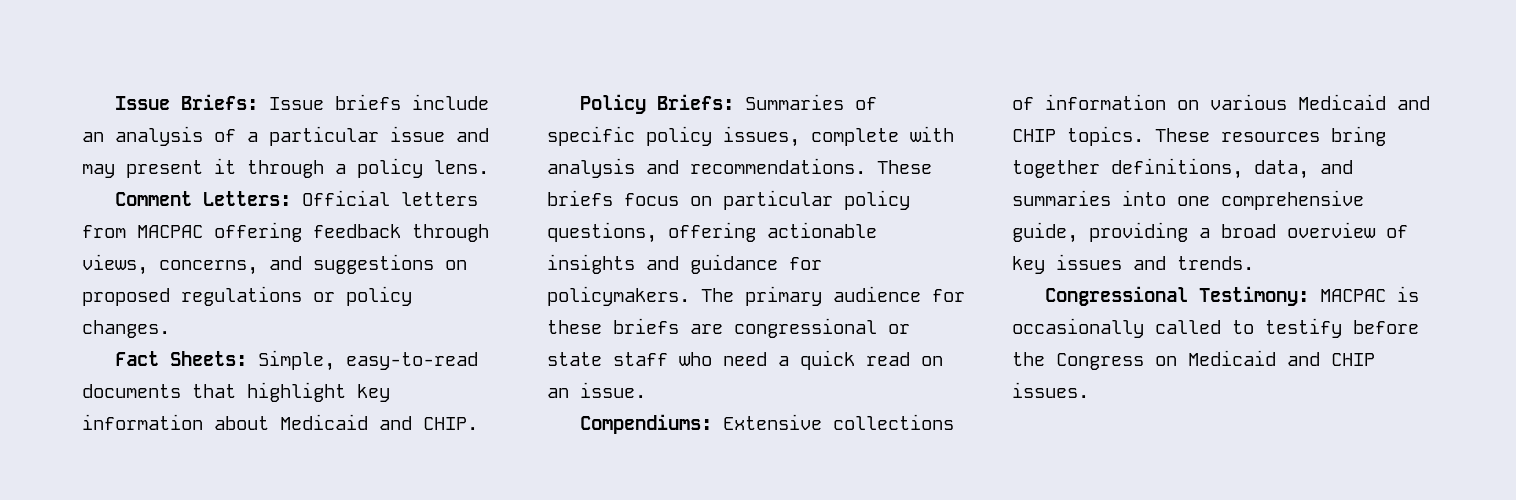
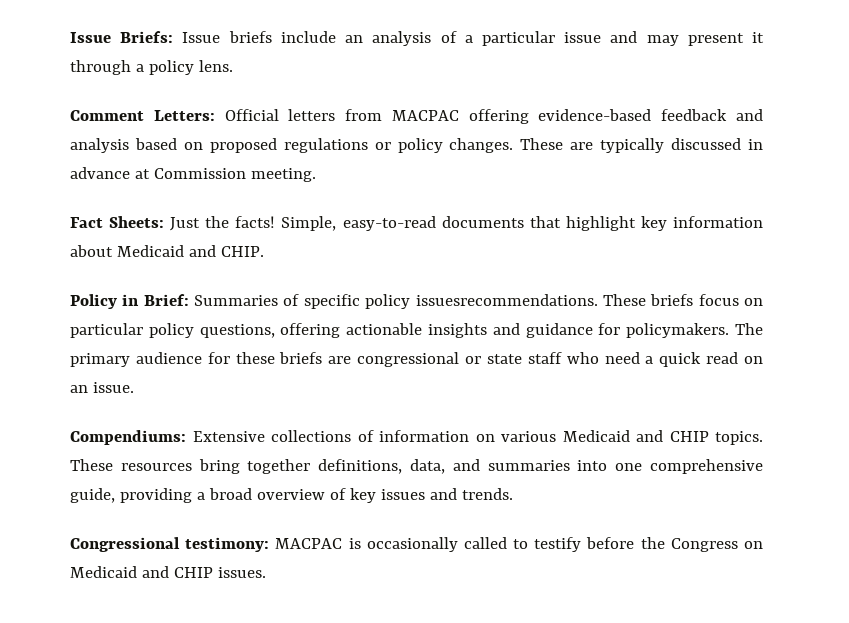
[313,224,489,242] [82,254,434,275] feedback through views, concerns, and suggestions -> [538,109,763,121] [70,138,177,153] evidence-based feedback and analysis based
(170, 329) none -> [520,138,763,153] [70,167,316,182] These are typically discussed in advance at Commission meeting.
(247, 358) none -> [170,216,276,231] Just the facts!
[656,94,734,110] Briefs: -> [122,294,189,306] in Brief:
[723,126,954,147] [547,158,866,178] issues, complete with analysis and recommendations. -> [415,294,598,306] issuesrecommendations.
[1198,286,1309,306] Testimony: -> [185,537,270,552] testimony:

